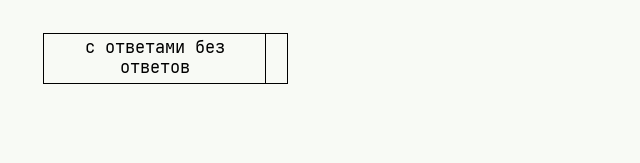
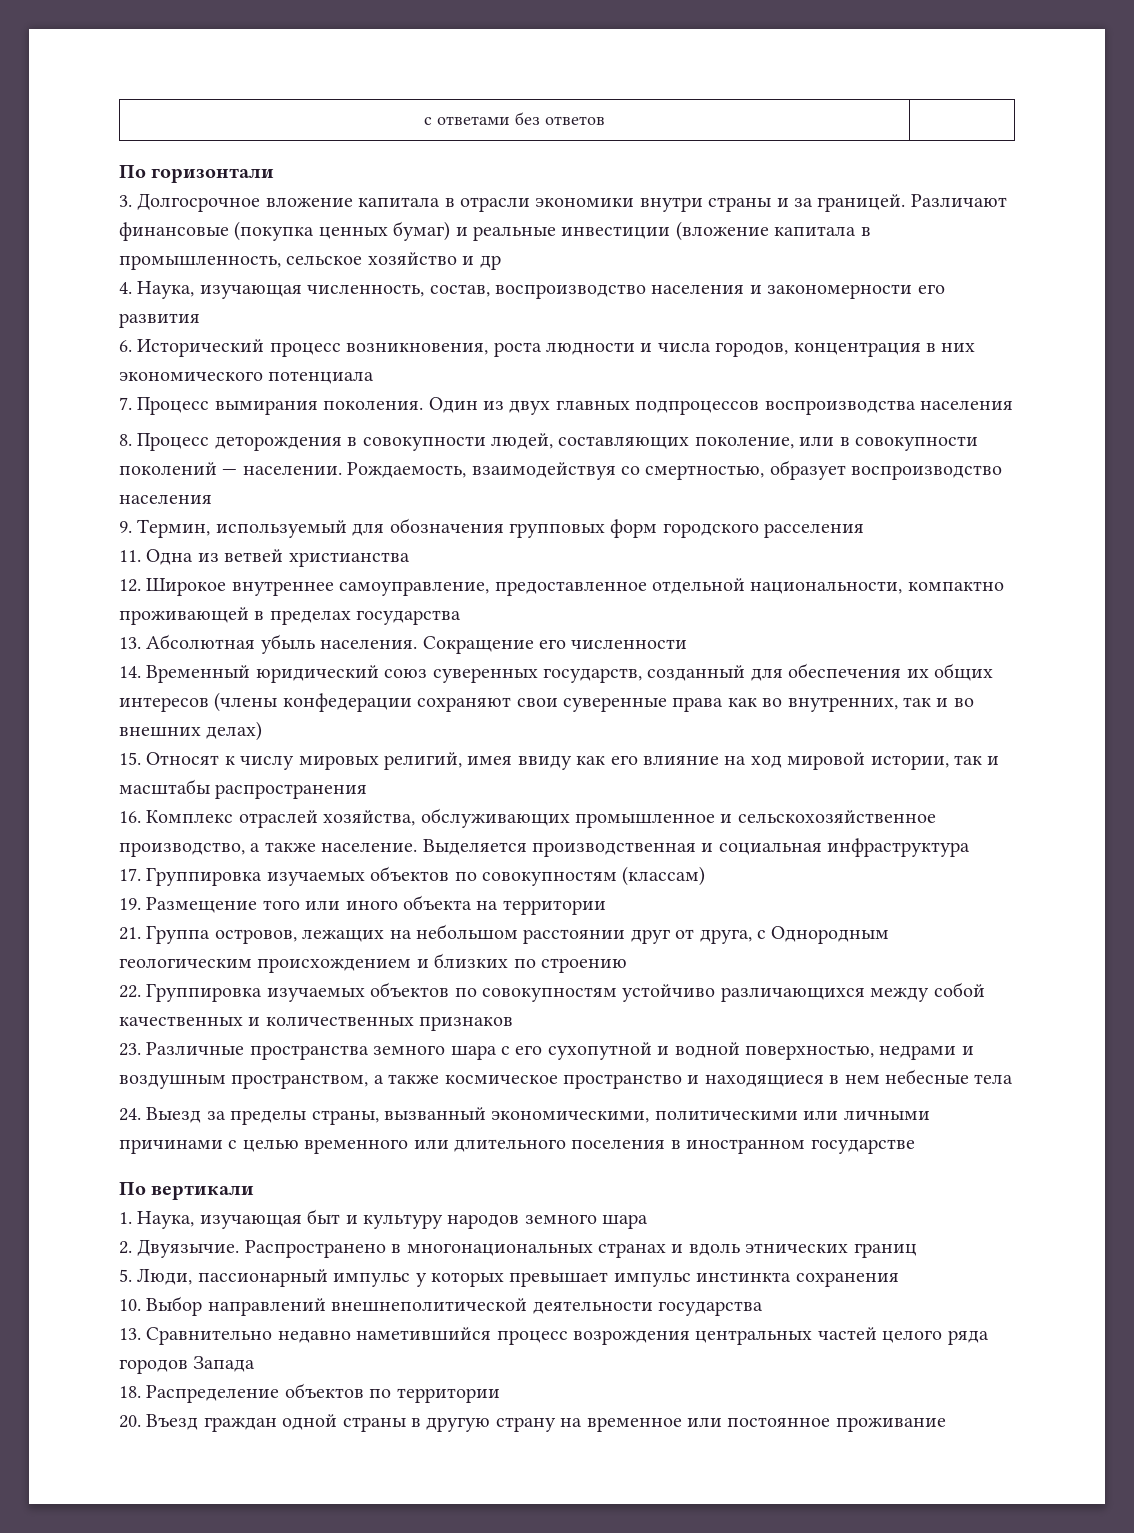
(190, 68) none -> [119,165,275,183] [119,193,1007,212] [119,221,871,241] [119,252,501,270] [119,281,945,299] [119,313,200,328] [119,339,976,357] [119,371,375,384] [119,397,1013,415] [119,433,978,451] [119,460,1003,480] [119,494,212,504] [119,518,865,538] [119,549,410,567] [119,578,1004,596] [119,607,462,625] [119,634,688,654] [119,663,993,683] [119,692,974,712] [119,721,263,741] [119,752,1000,770] [119,779,368,799] [119,808,936,828] [119,838,971,857] [119,866,706,886] [119,895,606,915] [119,924,890,944] [119,953,627,973] [119,982,985,1002] [119,1016,514,1031] [119,1042,974,1060] [119,1069,1014,1089] [119,1107,930,1125] [119,1139,915,1154] [119,1182,255,1200] [119,1209,649,1229] [119,1239,917,1258] [119,1268,899,1287] [119,1296,763,1316] [119,1327,989,1345] [119,1356,256,1374] [119,1383,500,1403] [119,1414,946,1432] // По горизонтали // 3. Долгосрочное вложение капитала в отрасли экономики внутри страны и за границей. Различают финансовые (покупка ценных бумаг) и реальные инвестиции (вложение капитала в промышленность, сельское хозяйство и др // 4. Наука, изучающая численность, состав, воспроизводство населения и закономерности его развития // 6. Исторический процесс возникновения, роста людности и числа городов, концентрация в них экономического потенциала // 7. Процесс вымирания поколения. Один из двух главных подпроцессов воспроизводства населения // 8. Процесс деторождения в совокупности людей, составляющих поколение, или в совокупности поколений — населении. Рождаемость, взаимодействуя со смертностью, образует воспроизводство населения // 9. Термин, используемый для обозначения групповых форм городского расселения // 11. Одна из ветвей христианства // 12. Широкое внутреннее самоуправление, предоставленное отдельной национальности, компактно проживающей в пределах государства // 13. Абсолютная убыль населения. Сокращение его численности // 14. Временный юридический союз суверенных государств, созданный для обеспечения их общих интересов (члены конфедерации сохраняют свои суверенные права как во внутренних, так и во внешних делах) // 15. Относят к числу мировых религий, имея ввиду как его влияние на ход мировой истории, так и масштабы распространения // 16. Комплекс отраслей хозяйства, обслуживающих промышленное и сельскохозяйственное производство, а также население. Выделяется производственная и социальная инфраструктура // 17. Группировка изучаемых объектов по совокупностям (классам) // 19. Размещение того или иного объекта на территории // 21. Группа островов, лежащих на небольшом расстоянии друг от друга, с Однородным геологическим происхождением и близких по строению // 22. Группировка изучаемых объектов по совокупностям устойчиво различающихся между собой качественных и количественных признаков // 23. Различные пространства земного шара с его сухопутной и водной поверхностью, недрами и воздушным пространством, а также космическое пространство и находящиеся в нем небесные тела // 24. Выезд за пределы страны, вызванный экономическими, политическими или личными причинами с целью временного или длительного поселения в иностранном государстве // По вертикали // 1. Наука, изучающая быт и культуру народов земного шара // 2. Двуязычие. Распространено в многонациональных странах и вдоль этнических границ // 5. Люди, пассионарный импульс у которых превышает импульс инстинкта сохранения // 10. Выбор направлений внешнеполитической деятельности государства // 13. Сравнительно недавно наметившийся процесс возрождения центральных частей целого ряда городов Запада // 18. Распределение объектов по территории // 20. Въезд граждан одной страны в другую страну на временное или постоянное проживание

